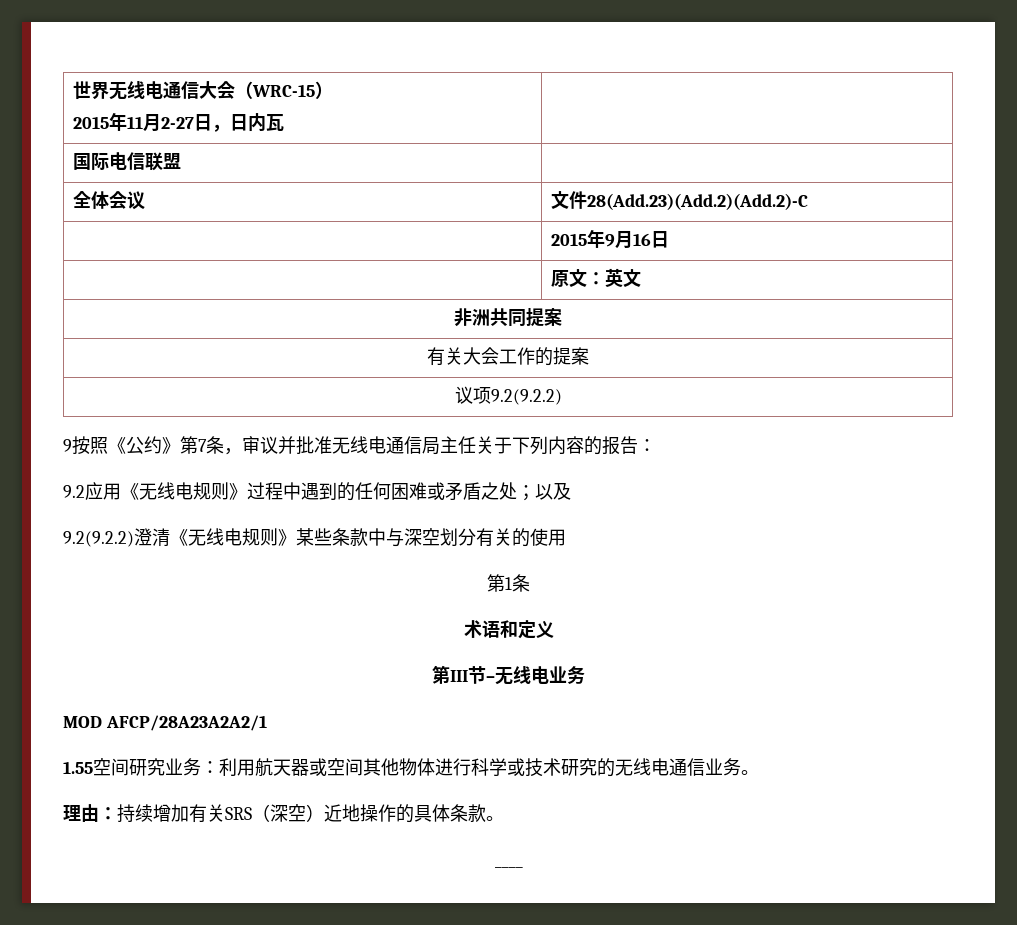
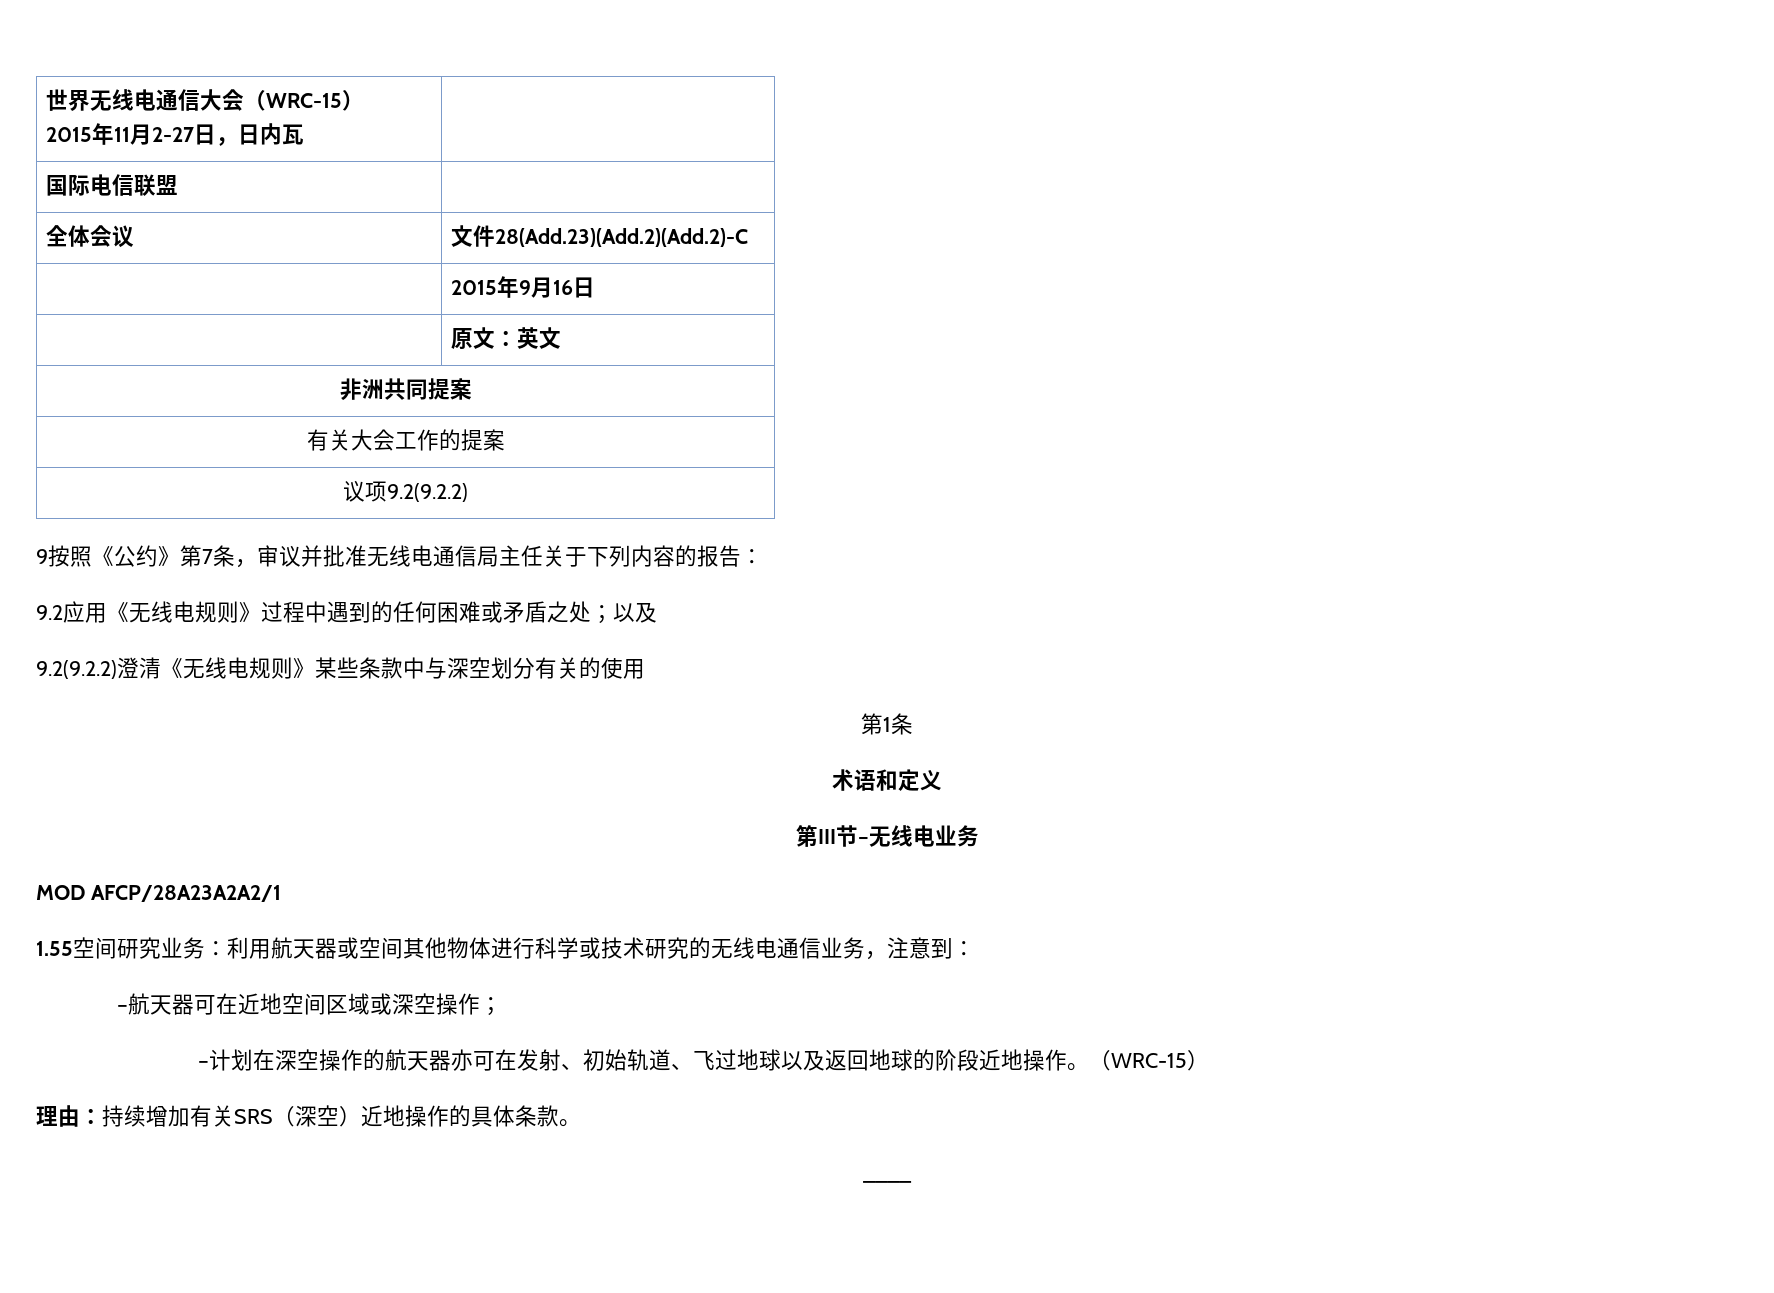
[741,770,759,775] 。 -> [865,937,975,960] [117,993,503,1016] [198,1049,1210,1071] ，注意到： // –航天器可在近地空间区域或深空操作； // –计划在深空操作的航天器亦可在发射、初始轨道、飞过地球以及返回地球的阶段近地操作。（WRC-15）

